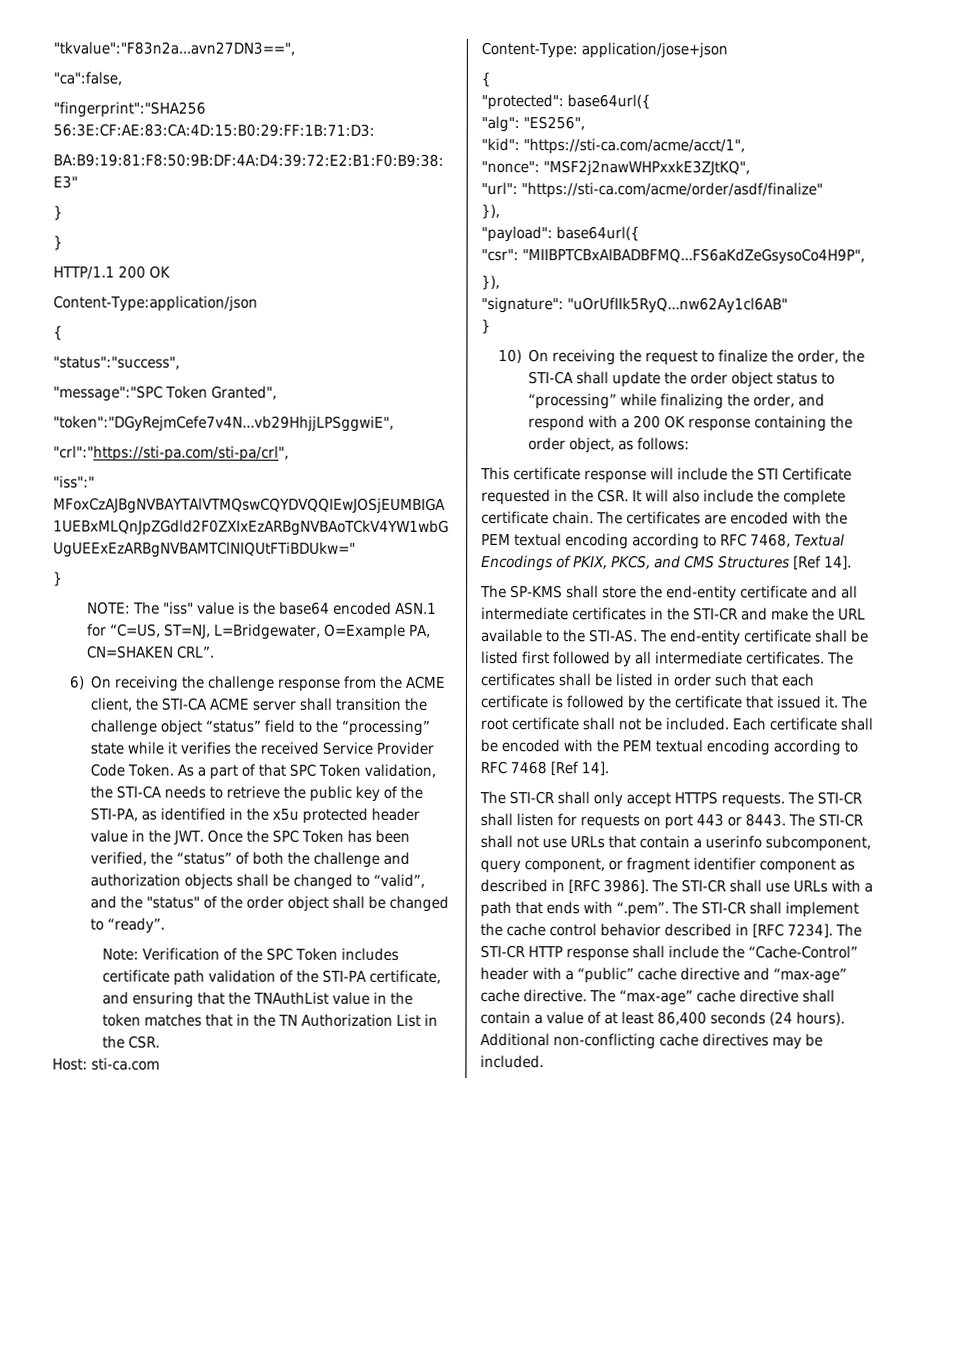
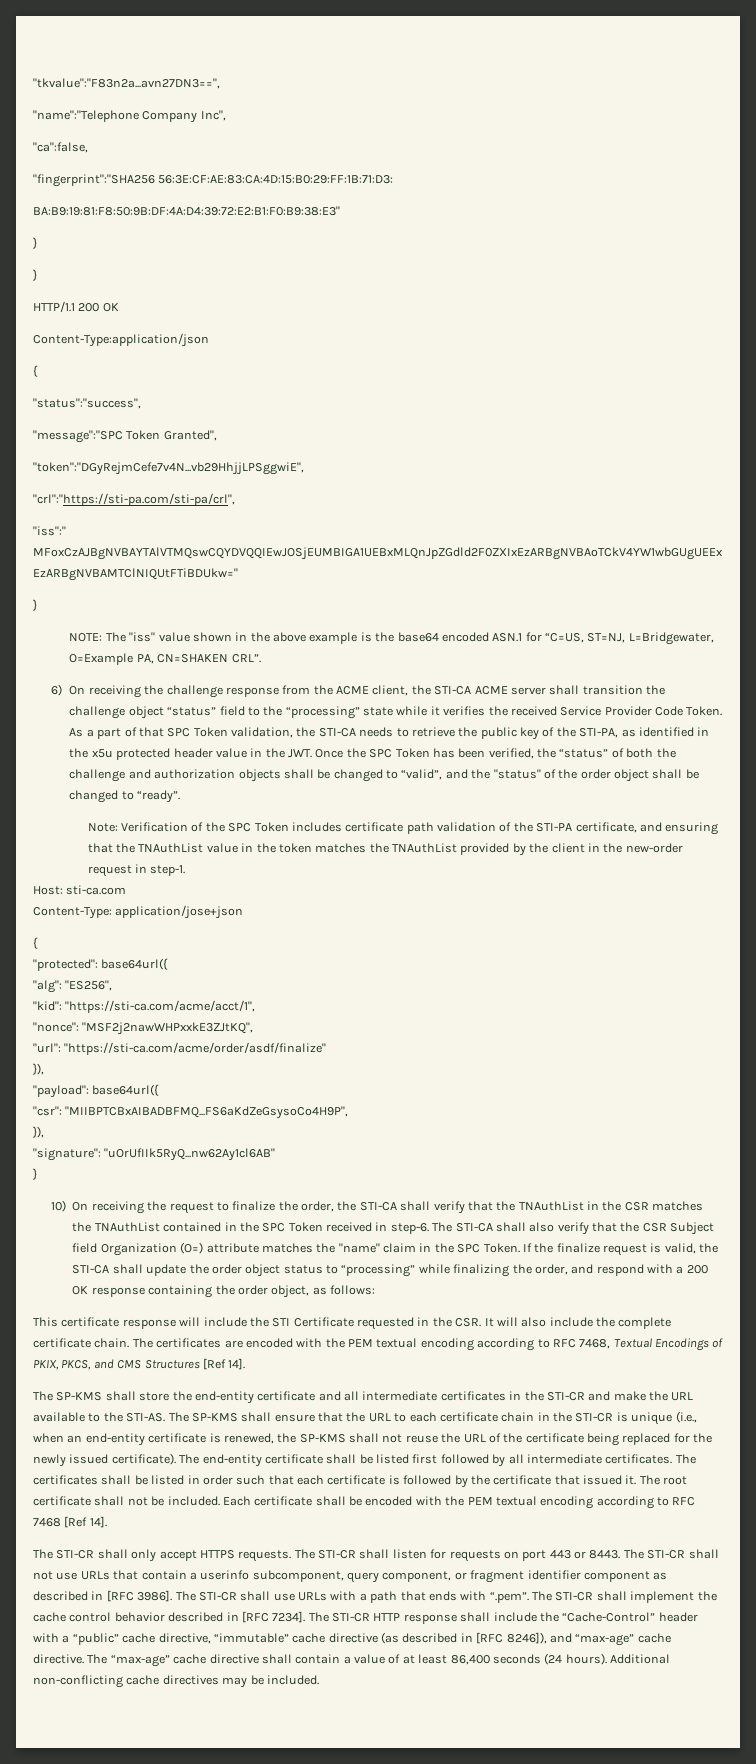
(295, 48) none -> [33,110,226,123] // "name":"Telephone Company Inc",
(235, 608) none -> [192,632,358,644] shown in the above example
[205,1013,439,1027] [102,1035,161,1049] that in the TN Authorization List in the CSR. -> [369,843,683,856] [87,864,186,877] the TNAuthList provided by the client in the new-order request in step-1.
(610, 378) none -> [433,1201,704,1214] [72,1222,715,1235] [72,1242,719,1256] [72,1264,143,1274] verify that the TNAuthList in the CSR matches the TNAuthList contained in the SPC Token received in step-6. The STI-CA shall also verify that the CSR Subject field Organization (O=) attribute matches the "name" claim in the SPC Token. If the finalize request is valid, the STI-CA shall
(667, 636) none -> [191,1411,697,1425] [33,1433,713,1446] [33,1453,200,1467] SP-KMS shall ensure that the URL to each certificate chain in the STI-CR is unique (i.e., when an end-entity certificate is renewed, the SP-KMS shall not reuse the URL of the certificate being replaced for the newly issued certificate). The
[680,967,740,981] directive -> [158,1632,547,1644] directive, “immutable” cache directive (as described in [RFC 8246]),

